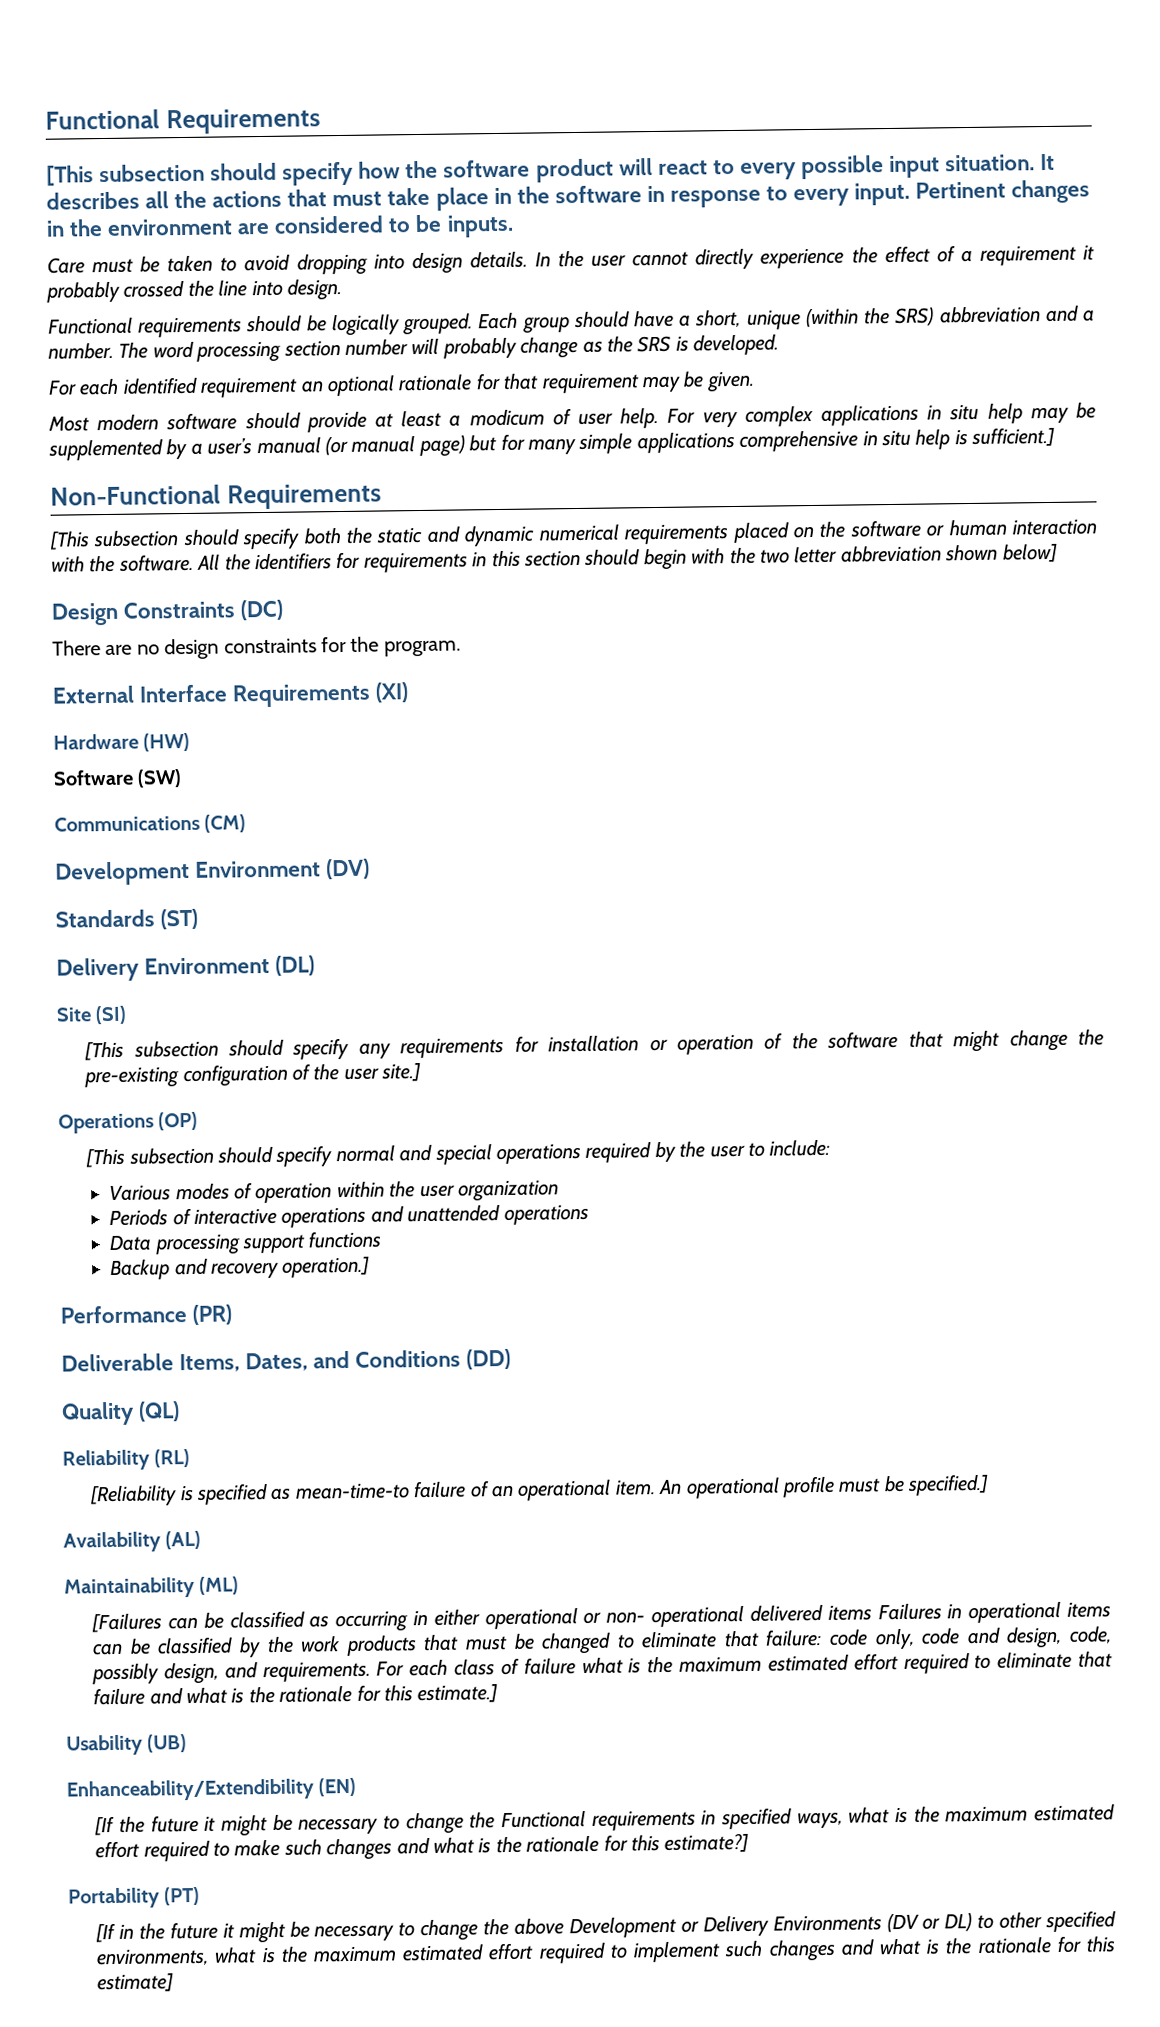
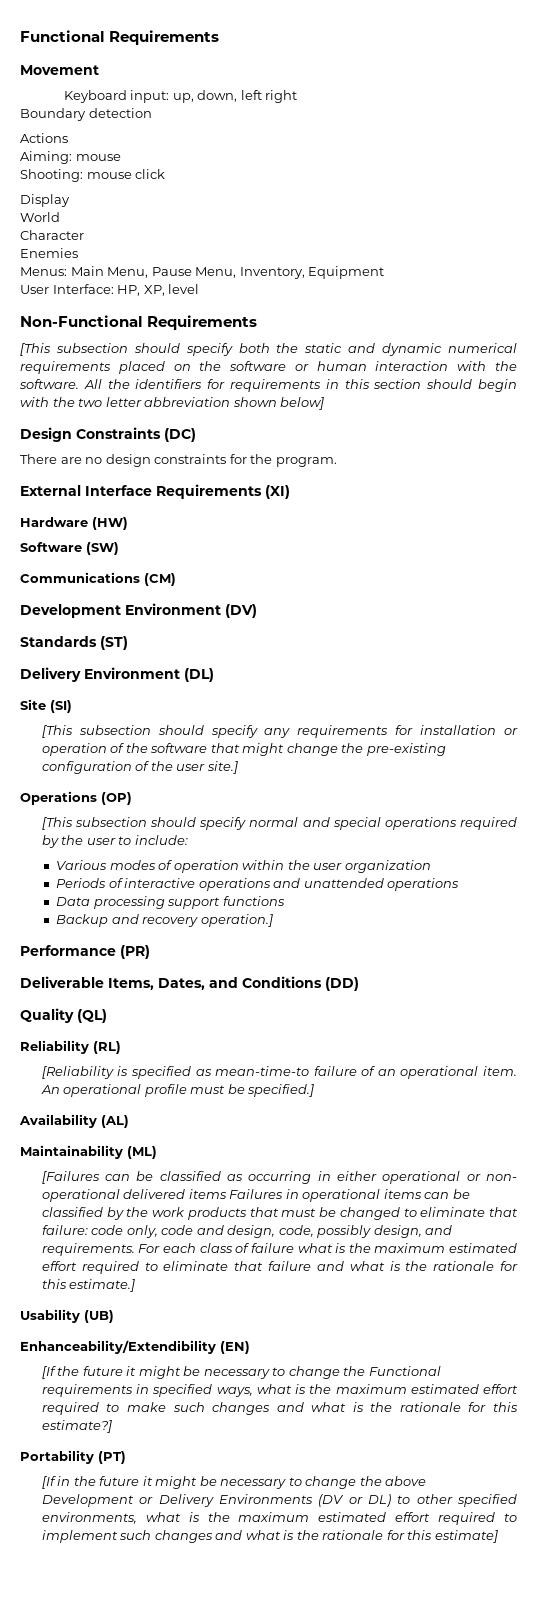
[46,153,1056,186] [46,179,1091,211] [46,214,514,238] [47,245,1095,276] [46,278,342,303] [48,305,1095,338] [48,334,780,363] [48,371,755,398] [48,402,1097,433] [48,427,1056,461] [This subsection should specify how the software product will react to every possible input situation. It describes all the actions that must take place in the software in response to every input. Pertinent changes in the environment are considered to be inputs. // Care must be taken to avoid dropping into design details. In the user cannot directly experience the effect of a requirement it probably crossed the line into design. // Functional requirements should be logically grouped. Each group should have a short, unique (within the SRS) abbreviation and a number. The word processing section number will probably change as the SRS is developed. // For each identified requirement an optional rationale for that requirement may be given. // Most modern software should provide at least a modicum of user help. For very complex applications in situ help may be supplemented by a user’s manual (or manual page) but for many simple applications comprehensive in situ help is sufficient.] -> [20,65,99,75] [63,90,298,103] [20,108,152,121] [20,133,68,143] [20,151,121,164] [20,169,166,182] [20,194,70,207] [20,212,60,222] [20,230,84,240] [20,248,78,258] [20,266,385,279] [20,284,200,296] Movement // Keyboard input: up, down, left right // Boundary detection // Actions // Aiming: mouse // Shooting: mouse click // Display // World // Character // Enemies // Menus: Main Menu, Pause Menu, Inventory, Equipment // User Interface: HP, XP, level

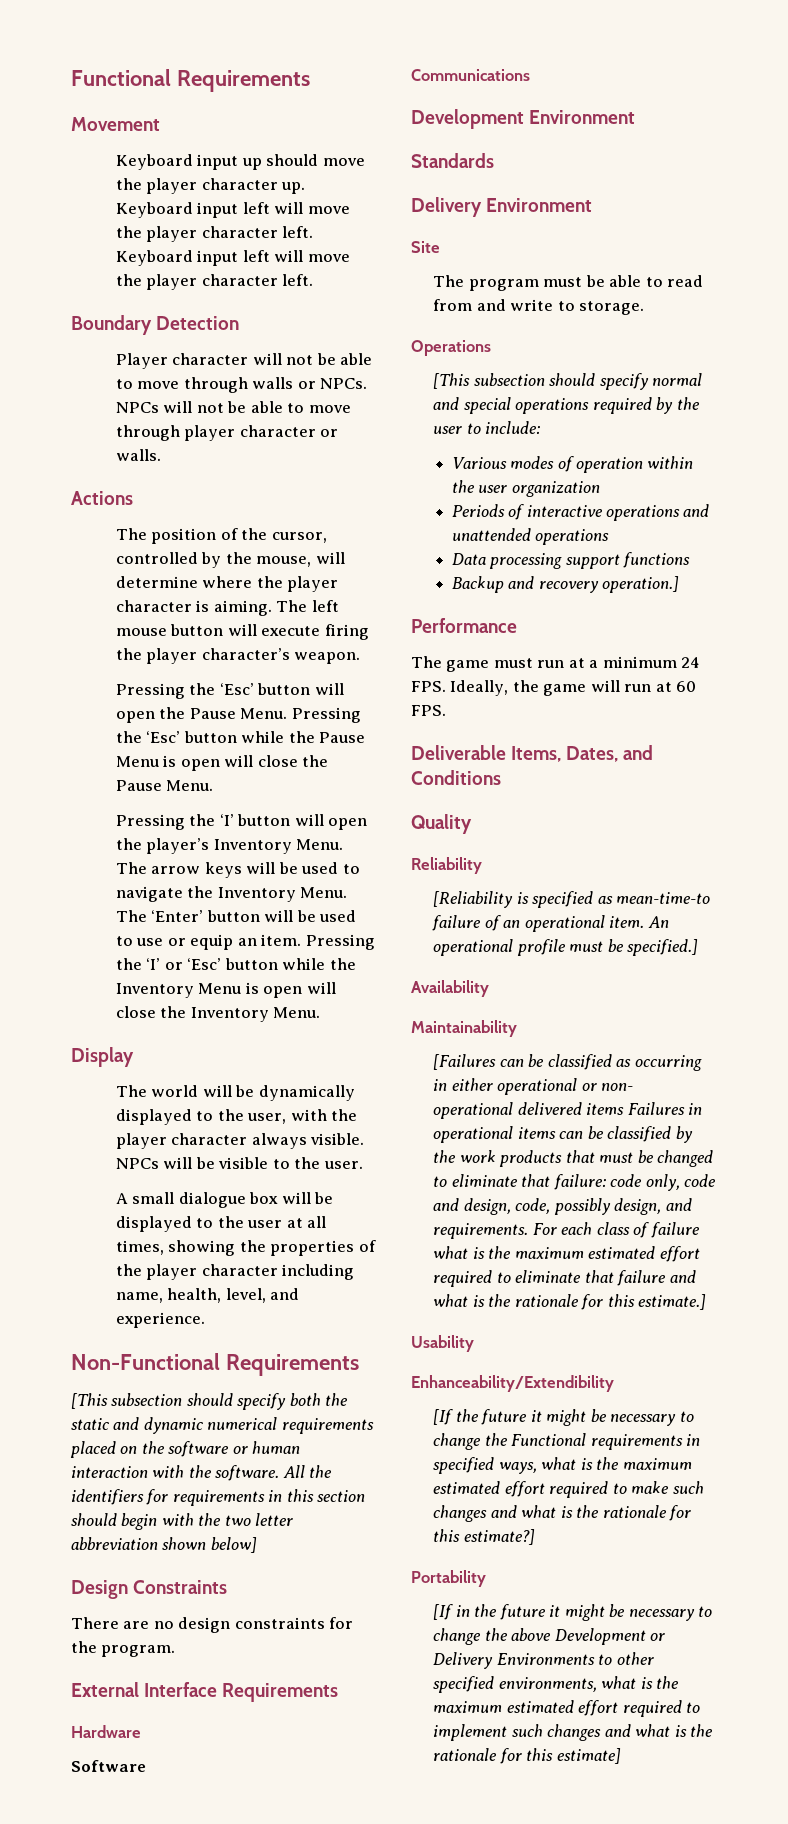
[130,90,298,103] [20,108,152,121] [20,133,68,143] [20,151,121,164] [20,169,166,182] [20,194,70,207] [20,212,60,222] [20,230,84,240] [20,248,78,258] [20,266,385,279] [20,284,200,296] input: up, down, left right // Boundary detection // Actions // Aiming: mouse // Shooting: mouse click // Display // World // Character // Enemies // Menus: Main Menu, Pause Menu, Inventory, Equipment // User Interface: HP, XP, level -> [197,154,365,170] [115,178,306,194] [115,202,350,218] [115,226,314,242] [115,250,350,266] [115,274,314,290] [71,315,240,335] [115,353,373,369] [115,377,368,393] [115,401,351,413] [115,425,339,441] [115,449,161,461] [71,491,133,505] [115,528,327,544] [115,552,345,568] [115,576,339,592] [115,600,339,616] [115,624,369,640] [115,648,361,664] [115,683,344,699] [115,707,361,723] [115,731,366,743] [115,755,329,771] [115,780,214,791] [115,814,368,830] [115,838,344,854] [115,862,360,878] [115,886,348,902] [115,910,357,922] [115,934,375,950] [115,958,356,970] [115,982,336,998] [115,1006,321,1022] [71,1047,134,1067] [115,1085,355,1101] [115,1109,358,1125] [115,1133,365,1149] [115,1157,363,1169] [115,1192,334,1208] [115,1216,327,1232] [115,1240,376,1256] [115,1264,355,1280] [115,1288,300,1303] [115,1312,205,1328] input up should move the player character up. Keyboard input left will move the player character left. Keyboard input left will move the player character left. // Boundary Detection // Player character will not be able to move through walls or NPCs. NPCs will not be able to move through player character or walls. // Actions // The position of the cursor, controlled by the mouse, will determine where the player character is aiming. The left mouse button will execute firing the player character’s weapon. // Pressing the ‘Esc’ button will open the Pause Menu. Pressing the ‘Esc’ button while the Pause Menu is open will close the Pause Menu. // Pressing the ‘I’ button will open the player’s Inventory Menu. The arrow keys will be used to navigate the Inventory Menu. The ‘Enter’ button will be used to use or equip an item. Pressing the ‘I’ or ‘Esc’ button while the Inventory Menu is open will close the Inventory Menu. // Display // The world will be dynamically displayed to the user, with the player character always visible. NPCs will be visible to the user. // A small dialogue box will be displayed to the user at all times, showing the properties of the player character including name, health, level, and experience.
[164,428,196,442] (DC) -> (228, 1587) none
[265,485,290,499] (XI) -> (339, 1692) none
[92,517,128,530] (HW) -> (141, 1731) none
[85,542,119,555] (SW) -> (146, 1766) none
[144,573,176,586] (CM) -> (530, 75) none
[225,604,257,618] (DV) -> (636, 117) none
[100,636,128,650] (ST) -> (494, 160) none
[184,668,214,682] (DL) -> (593, 205) none
[50,700,72,713] [41,725,518,738] [41,743,446,756] [41,761,238,774] (SI) // [This subsection should specify any requirements for installation or operation of the software that might change the pre-existing configuration of the user site.] -> [433,275,704,291] [433,299,645,315] // The program must be able to read from and write to storage.
[101,792,132,805] (OP) -> (491, 348) none
[120,945,150,959] (PR) -> [411,656,701,672] [411,680,697,696] [411,705,446,716] // The game must run at a minimum 24 FPS. Ideally, the game will run at 60 FPS.
[325,977,359,991] (DD) -> (501, 777) none
[77,1009,107,1023] (QL) -> (472, 824) none
[93,1041,121,1054] (RL) -> (482, 865) none
[101,1115,129,1128] (AL) -> (489, 988) none
[127,1146,157,1159] (ML) -> (517, 1028) none
[84,1310,114,1323] (UB) -> (474, 1343) none
[220,1341,250,1354] (EN) -> (614, 1383) none
[98,1451,126,1464] (PT) -> (486, 1578) none
[318,1494,391,1507] (DV or DL) -> (595, 1659) none

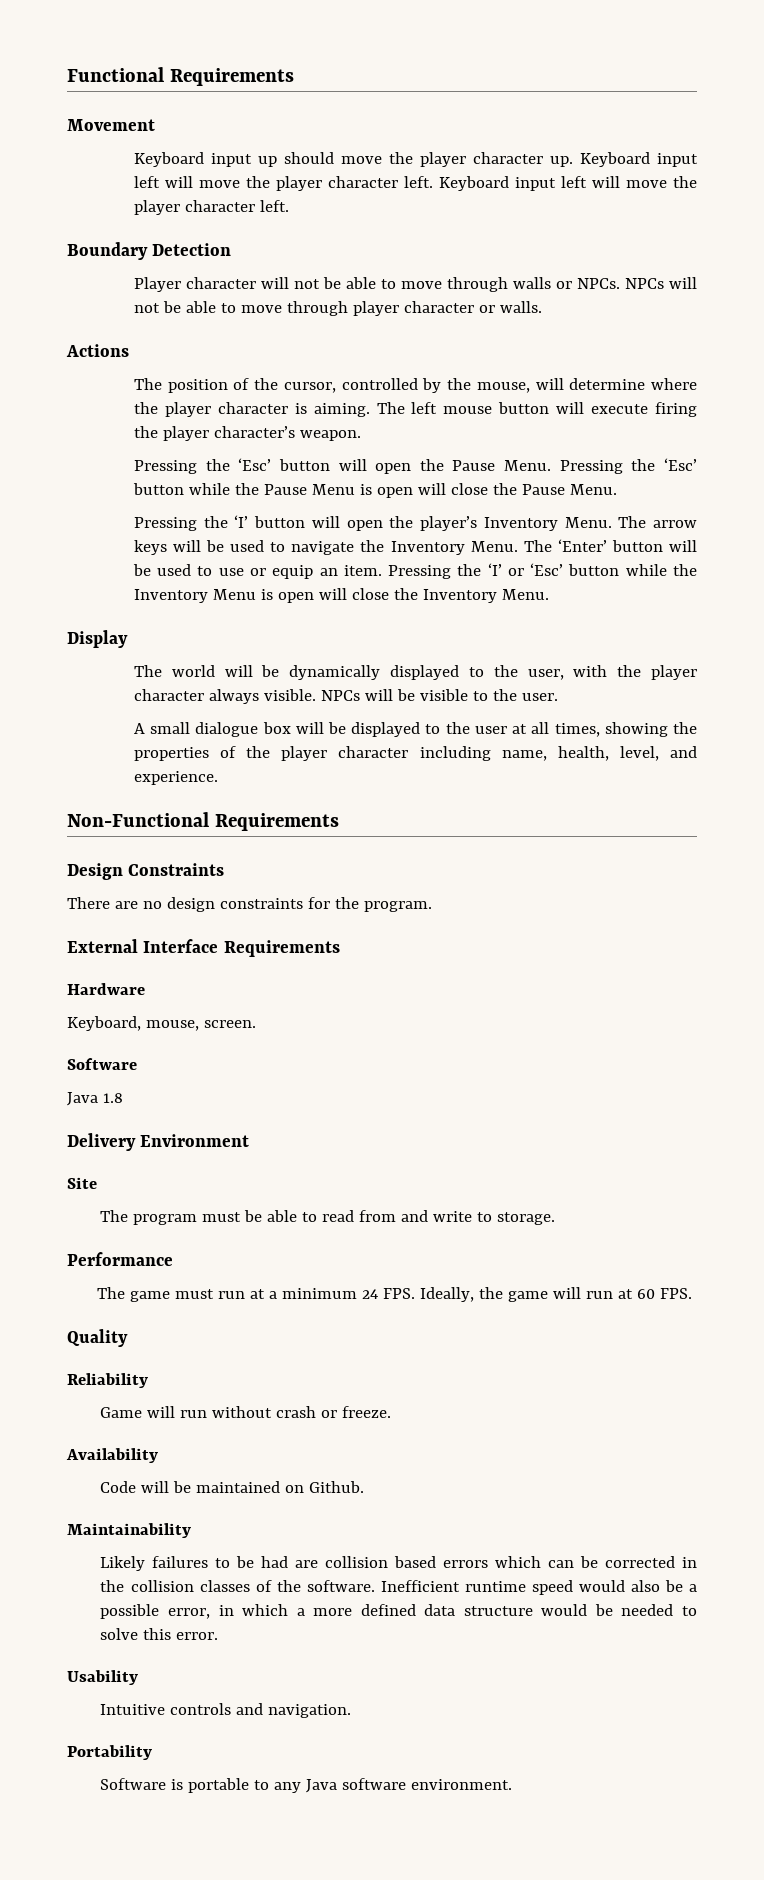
[71,1393,349,1410] [71,1417,374,1434] [70,1441,301,1458] [71,1465,333,1481] [71,1489,366,1506] [71,1513,294,1530] [71,1537,257,1553] // [This subsection should specify both the static and dynamic numerical requirements placed on the software or human interaction with the software. All the identifiers for requirements in this section should begin with the two letter abbreviation shown below] -> (339, 822) none
[71,1760,146,1772] [411,69,530,81] [411,109,636,129] [411,153,494,168] Software // Communications // Development Environment // Standards -> [67,1016,256,1031] [67,1058,137,1070] [67,1092,123,1106] Keyboard, mouse, screen. // Software // Java 1.8
[411,340,491,356] [433,373,703,390] [433,397,700,414] [433,421,541,434] [451,456,694,473] [451,480,600,497] [451,504,710,521] [451,528,610,545] [451,552,690,569] [451,576,679,593] // Operations // [This subsection should specify normal and special operations required by the user to include: // Various modes of operation within the user organization // Periods of interactive operations and unattended operations // Data processing support functions // Backup and recovery operation.] -> (556, 1218) none
[411,745,654,762] [411,770,501,785] [411,814,472,834] [411,857,482,874] [433,891,711,908] [432,915,669,932] [433,939,699,956] [411,980,489,997] [411,1020,517,1037] [433,1054,702,1071] [433,1078,634,1095] [433,1102,703,1119] [433,1126,693,1143] [433,1150,714,1167] [433,1174,717,1191] [433,1198,692,1215] [433,1222,700,1239] [433,1246,700,1262] [433,1270,696,1287] [433,1294,707,1310] [411,1335,474,1352] [411,1375,614,1392] [433,1409,694,1426] [433,1433,701,1450] [433,1457,692,1474] [433,1481,704,1498] [433,1505,692,1522] [433,1529,535,1545] [411,1570,486,1587] [433,1604,713,1621] [433,1628,666,1645] [433,1652,654,1669] [433,1676,680,1693] [433,1700,701,1717] [433,1724,714,1741] [433,1748,621,1764] Deliverable Items, Dates, and Conditions // Quality // Reliability // [Reliability is specified as mean-time-to failure of an operational item. An operational profile must be specified.] // Availability // Maintainability // [Failures can be classified as occurring in either operational or non- operational delivered items Failures in operational items can be classified by the work products that must be changed to eliminate that failure: code only, code and design, code, possibly design, and requirements. For each class of failure what is the maximum estimated effort required to eliminate that failure and what is the rationale for this estimate.] // Usability // Enhanceability/Extendibility // [If the future it might be necessary to change the Functional requirements in specified ways, what is the maximum estimated effort required to make such changes and what is the rationale for this estimate?] // Portability // [If in the future it might be necessary to change the above Development or Delivery Environments to other specified environments, what is the maximum estimated effort required to implement such changes and what is the rationale for this estimate] -> [67,1329,128,1347] [67,1373,148,1388] [100,1406,392,1418] [66,1448,158,1463] [100,1481,365,1493] [67,1523,191,1538] [100,1556,697,1571] [100,1580,697,1595] [100,1604,697,1619] [100,1628,219,1640] [67,1670,138,1685] [100,1703,352,1718] [67,1745,152,1760] [100,1778,513,1793] Quality // Reliability // Game will run without crash or freeze. // Availability // Code will be maintained on Github. // Maintainability // Likely failures to be had are collision based errors which can be corrected in the collision classes of the software. Inefficient runtime speed would also be a possible error, in which a more defined data structure would be needed to solve this error. // Usability // Intuitive controls and navigation. // Portability // Software is portable to any Java software environment.

